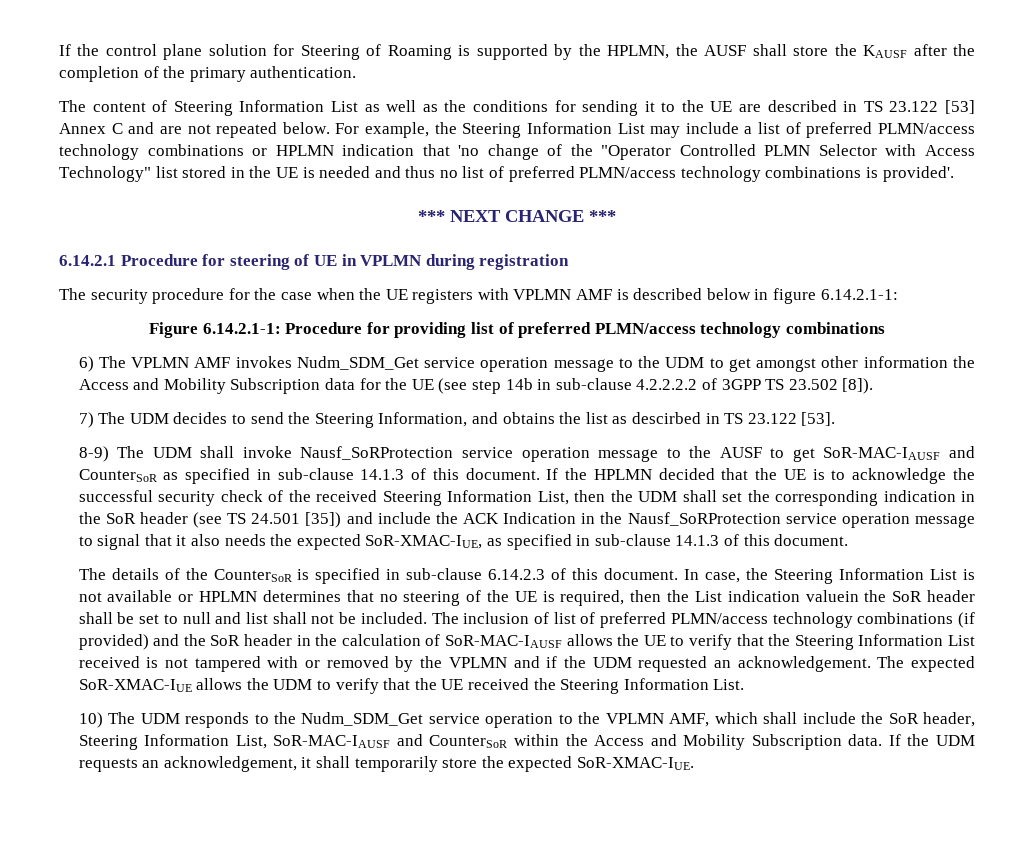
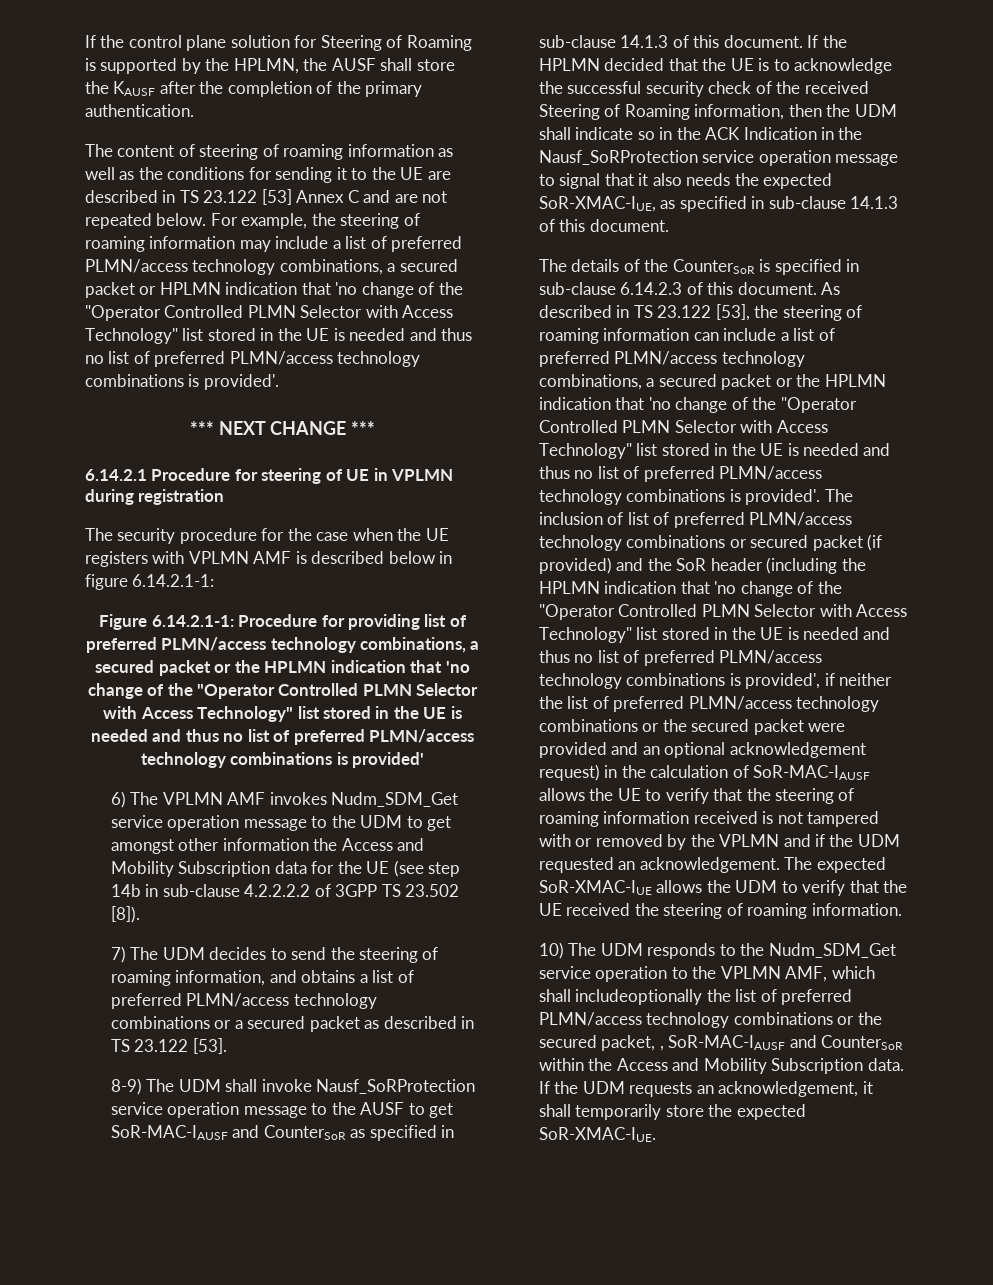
[173,100,358,116] Steering Information List -> [199,144,434,160] steering of roaming information
[462,122,645,138] Steering Information List -> [340,213,420,229] [85,236,236,252] steering of roaming information
[147,144,244,156] combinations -> [279,259,458,275] [85,282,135,298] combinations, a secured packet
[785,322,885,334] combinations -> [359,637,480,653] [95,660,470,676] [87,683,479,699] [103,706,462,722] [90,729,475,745] [140,752,425,768] combinations, a secured packet or the HPLMN indication that 'no change of the "Operator Controlled PLMN Selector with Access Technology" list stored in the UE is needed and thus no list of preferred PLMN/access technology combinations is provided'
[314,412,701,428] Steering Information, and obtains the list as descirbed -> [358,947,439,963] [110,970,414,986] [110,993,377,1009] [110,1016,457,1032] steering of roaming information, and obtains a list of preferred PLMN/access technology combinations or a secured packet as described
[447,490,569,505] Information List, -> [604,104,785,120] of Roaming information,
[722,490,976,506] [78,512,431,528] set the corresponding indication in the SoR header (see TS 24.501 [35]) and include -> [575,127,673,140] indicate so in
[684,568,976,584] [78,590,976,606] [78,612,427,624] In case, the Steering Information List is not available or HPLMN determines that no steering of the UE is required, then the List indication valuein the SoR header shall be set to null and list shall not be included. -> [821,282,841,295] [538,304,862,321] [538,328,835,344] [538,351,805,367] [538,374,886,390] [538,397,857,413] [538,420,828,433] [538,443,891,459] [538,466,823,482] [538,489,821,505] As described in TS 23.122 [53], the steering of roaming information can include a list of preferred PLMN/access technology combinations, a secured packet or the HPLMN indication that 'no change of the "Operator Controlled PLMN Selector with Access Technology" list stored in the UE is needed and thus no list of preferred PLMN/access technology combinations is provided'.
(954, 618) none -> [729,535,863,551] or secured packet
(293, 640) none -> [766,557,866,574] [538,581,842,597] [538,604,908,620] [538,627,891,643] [538,650,823,666] [538,673,893,689] [538,696,880,712] [538,719,846,735] [538,742,866,758] [538,764,600,781] (including the HPLMN indication that 'no change of the "Operator Controlled PLMN Selector with Access Technology" list stored in the UE is needed and thus no list of preferred PLMN/access technology combinations is provided', if neither the list of preferred PLMN/access technology combinations or the secured packet were provided and an optional acknowledgement request)
[794,634,975,650] Steering Information List -> [774,788,855,804] [538,811,690,827] steering of roaming information
[560,678,745,694] Steering Information List. -> [663,903,902,919] steering of roaming information.
[802,712,975,727] [78,734,267,750] include the SoR header, Steering Information List, -> [575,989,853,1005] [538,1012,882,1028] [538,1035,664,1051] includeoptionally the list of preferred PLMN/access technology combinations or the secured packet, ,

